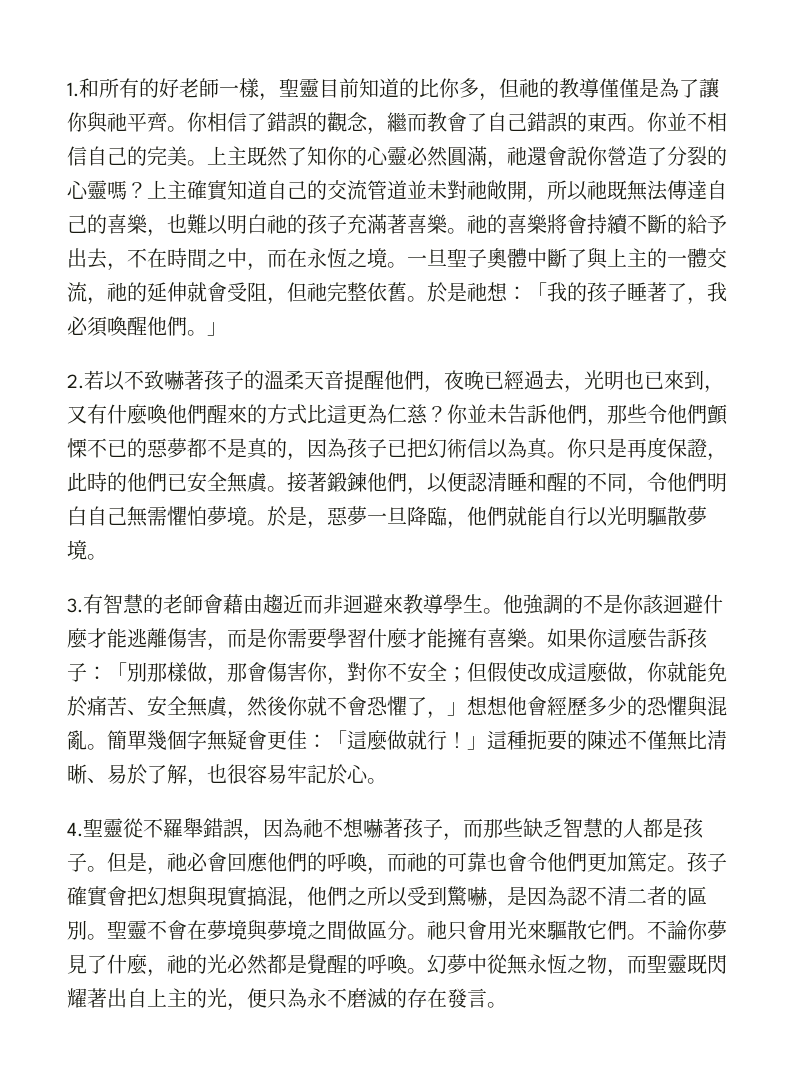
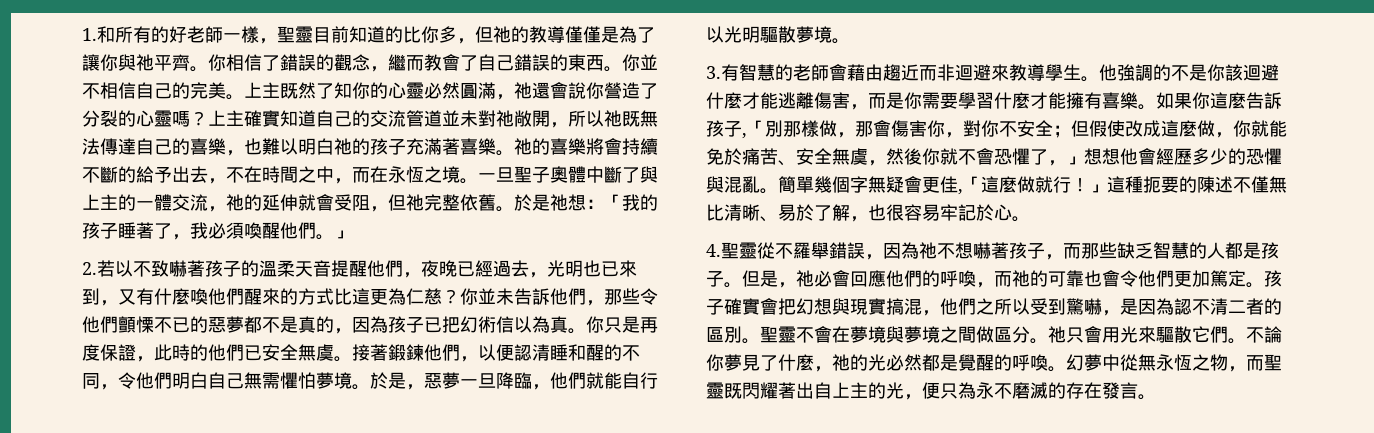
[87,666,107,680] ： -> [742,133,747,139] ,
[307,734,327,748] ： -> [958,189,963,195] ,

